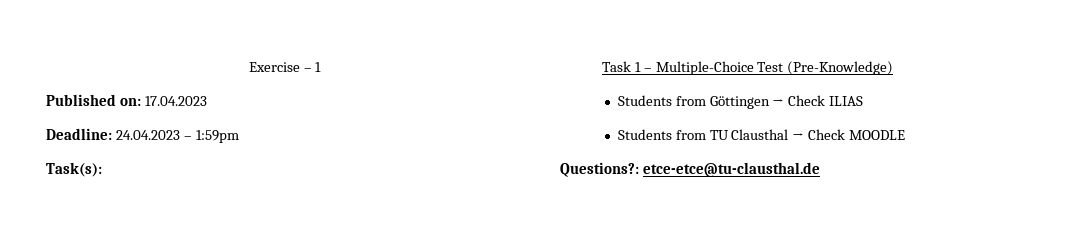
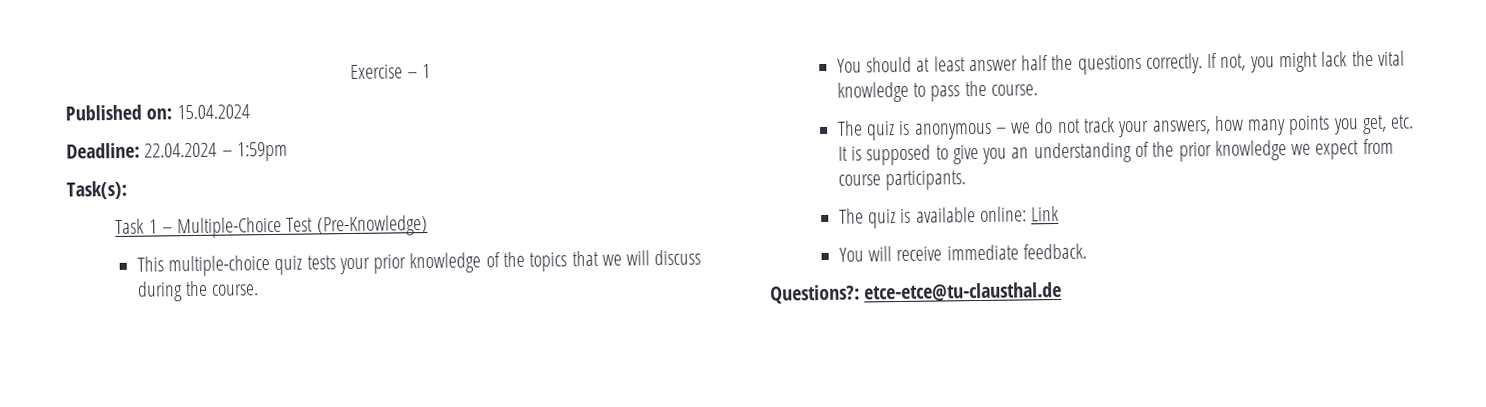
[144,96,207,106] 17.04.2023 -> [176,104,250,120] 15.04.2024
[115,130,180,140] 24.04.2023 -> [144,142,218,158] 22.04.2024
[617,95,864,109] [617,129,906,140] Students from Göttingen → Check ILIAS // Students from TU Clausthal → Check MOODLE -> [136,249,702,277] [136,280,260,302] [836,50,1405,75] [836,80,1038,103] [836,114,1415,141] [837,138,1394,166] [837,170,967,191] [838,205,1060,229] [838,243,1087,262] This multiple-choice quiz tests your prior knowledge of the topics that we will discuss during the course. // You should at least answer half the questions correctly. If not, you might lack the vital knowledge to pass the course. // The quiz is anonymous – we do not track your answers, how many points you get, etc. It is supposed to give you an understanding of the prior knowledge we expect from course participants. // The quiz is available online: Link // You will receive immediate feedback.

